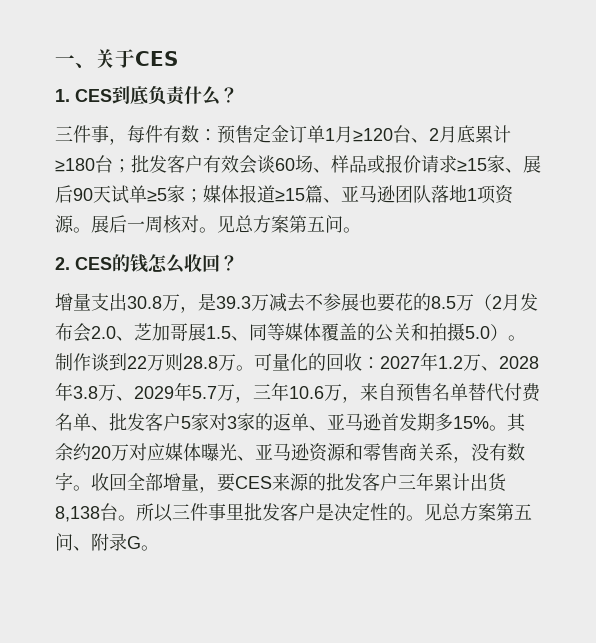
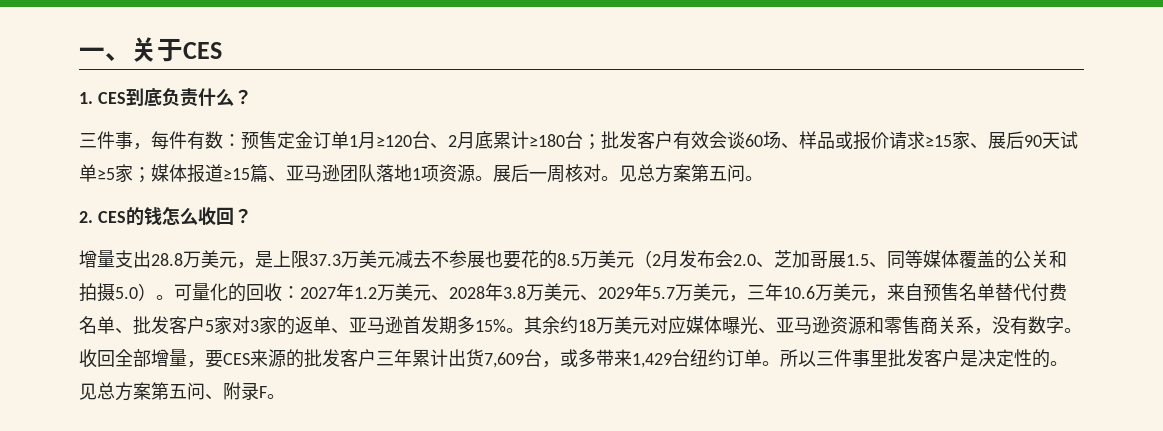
[127,293,269,313] 30.8万，是39.3万 -> [151,250,395,269] 28.8万美元，是上限37.3万美元
(474, 302) none -> [598,250,634,268] 美元
[55,353,254,371] 制作谈到22万则28.8万。 -> (174, 297) none
(481, 362) none -> [395,283,431,301] 美元
(116, 392) none -> [544,283,580,301] 美元
(235, 392) none -> [693,283,729,301] 美元
(342, 392) none -> [833,283,869,301] 美元
[91,444,129,461] 20万 -> [578,316,650,334] 18万美元
[55,503,118,522] 8,138台 -> [484,349,762,368] 7,609台，或多带来1,429台纽约订单
[127,536,141,549] G -> [259,386,267,398] F

